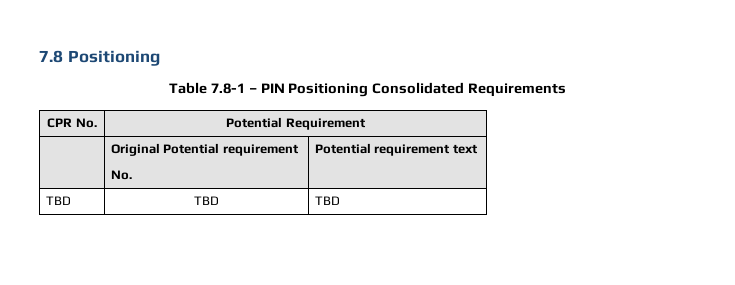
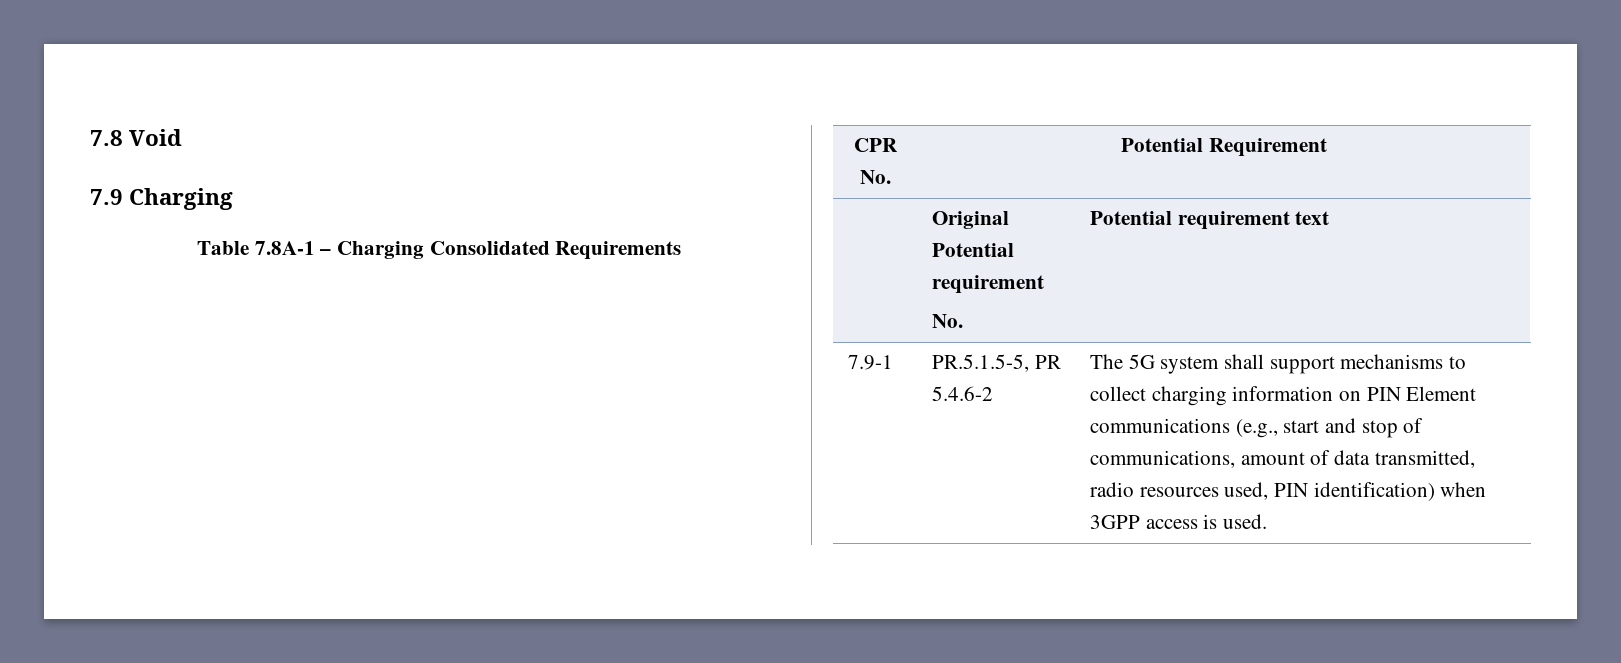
[67,50,160,66] [168,82,369,97] Positioning // Table 7.8-1 – PIN Positioning -> [129,129,183,146] [90,188,234,210] [196,241,424,259] Void // 7.9 Charging // Table 7.8A-1 – Charging
[45,196,71,205] [194,196,219,205] [314,196,340,205] TBD | TBD | TBD -> [848,355,894,370] [932,354,1061,372] [932,386,994,401] [1090,354,1467,374] [1090,386,1477,406] [1090,418,1424,438] [1090,450,1475,468] [1090,482,1487,501] [1090,514,1268,529] 7.9-1 | PR.5.1.5-5, PR 5.4.6-2 | The 5G system shall support mechanisms to collect charging information on PIN Element communications (e.g., start and stop of communications, amount of data transmitted, radio resources used, PIN identification) when 3GPP access is used.

